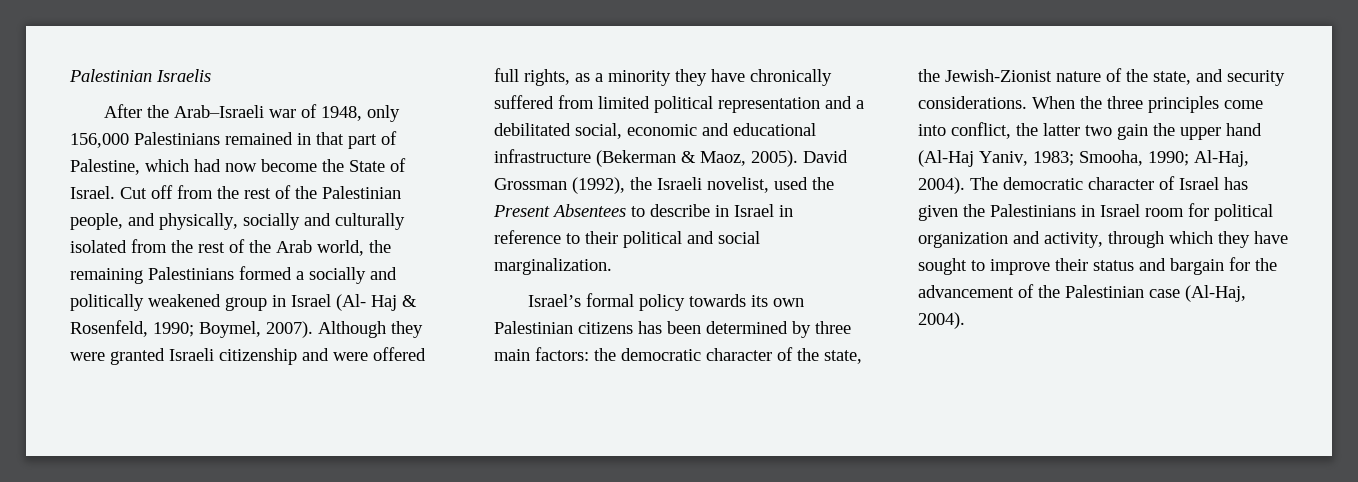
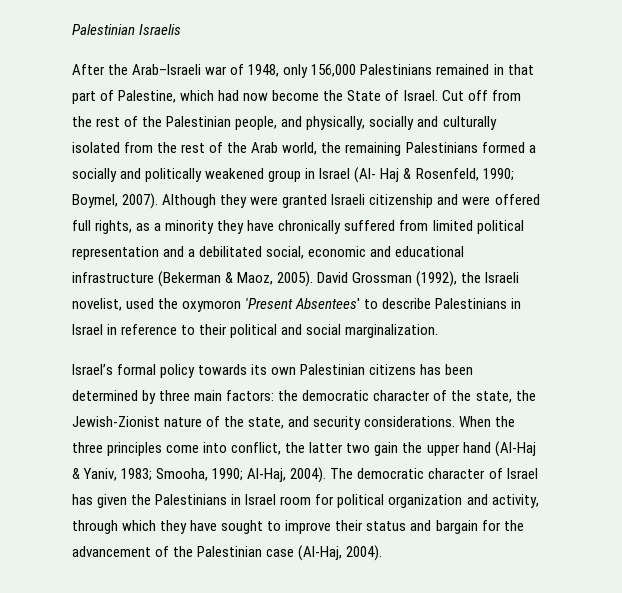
[493,204,626,217] Present Absentees -> [182,298,361,312] oxymoron 'Present Absentees'
(710, 210) none -> [435,298,508,309] Palestinians
(974, 158) none -> [72,468,80,479] &

